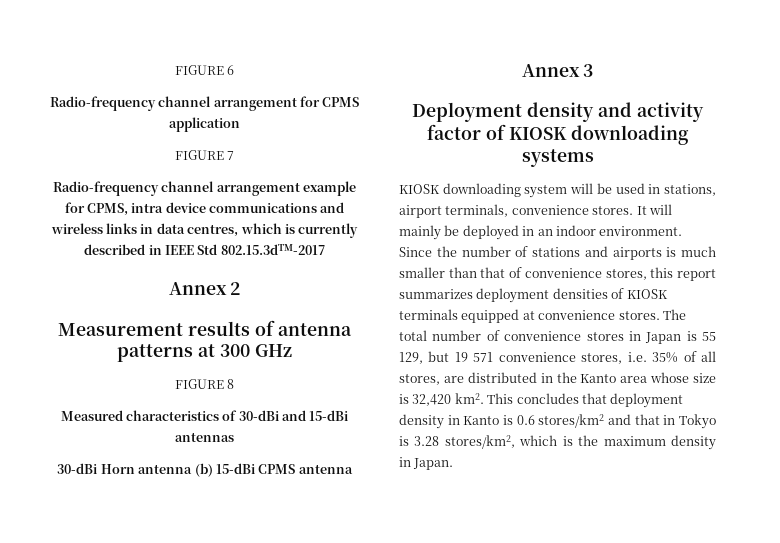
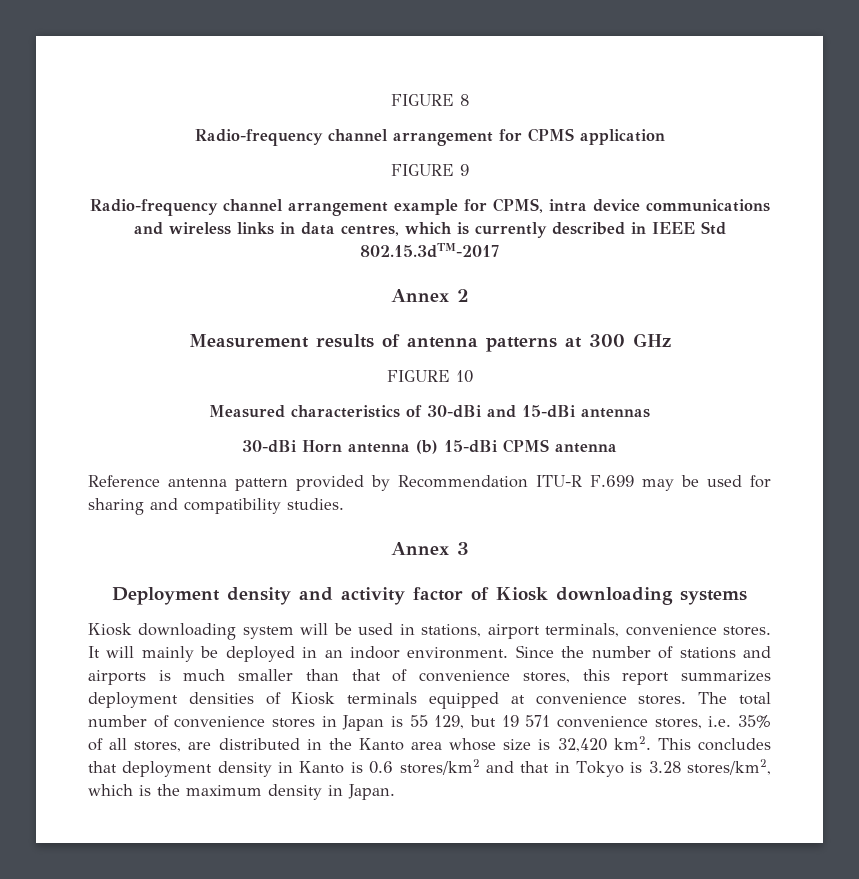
[174,65,235,75] FIGURE 6 -> [390,94,469,106] FIGURE 8
[227,151,235,160] 7 -> [459,164,469,176] 9
[227,379,235,389] 8 -> [455,370,473,383] 10
(353, 469) none -> [88,475,772,491] [88,498,344,515] // Reference antenna pattern provided by Recommendation ITU-R F.699 may be used for sharing and compatibility studies.
[508,127,567,140] KIOSK -> [496,587,548,601] Kiosk
[399,184,440,194] KIOSK -> [88,623,132,636] Kiosk
[626,289,668,299] KIOSK -> [291,692,336,705] Kiosk

